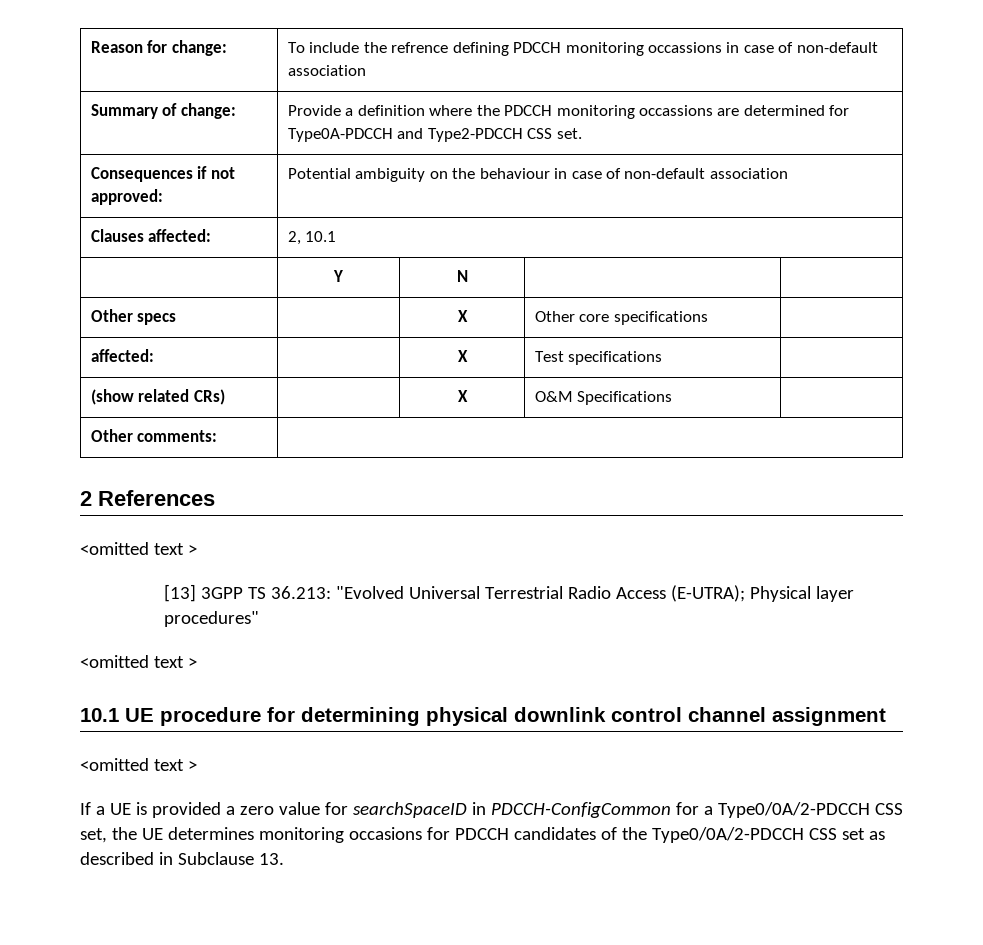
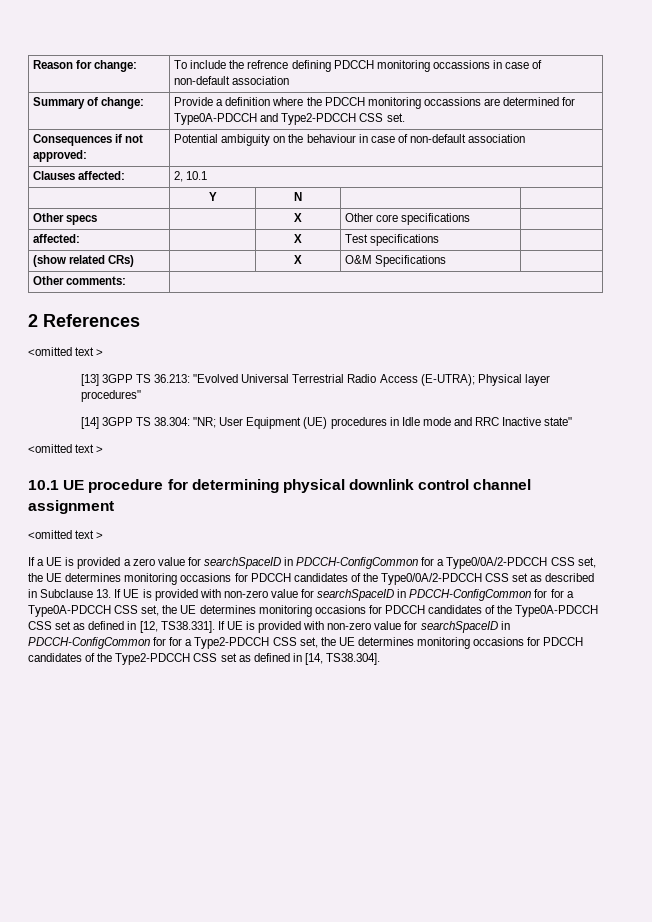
(259, 619) none -> [80,417,573,429] // [14] 3GPP TS 38.304: "NR; User Equipment (UE) procedures in Idle mode and RRC Inactive state"
(284, 859) none -> [114,589,574,601] [28,605,599,617] [28,621,510,633] [28,637,584,649] [28,653,381,665] If UE is provided with non-zero value for searchSpaceID in PDCCH-ConfigCommon for for a Type0A-PDCCH CSS set, the UE determines monitoring occasions for PDCCH candidates of the Type0A-PDCCH CSS set as defined in [12, TS38.331]. If UE is provided with non-zero value for searchSpaceID in PDCCH-ConfigCommon for for a Type2-PDCCH CSS set, the UE determines monitoring occasions for PDCCH candidates of the Type2-PDCCH CSS set as defined in [14, TS38.304].

